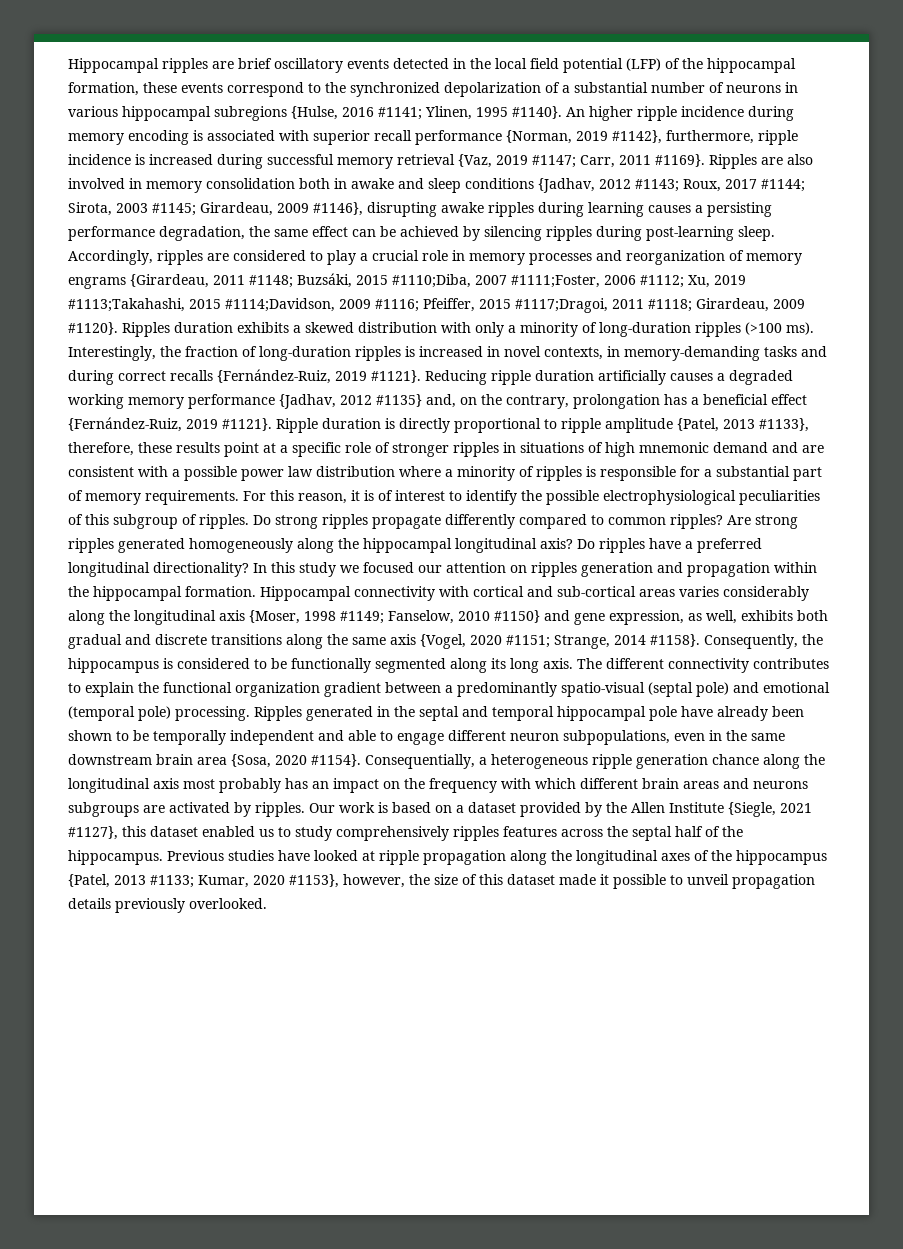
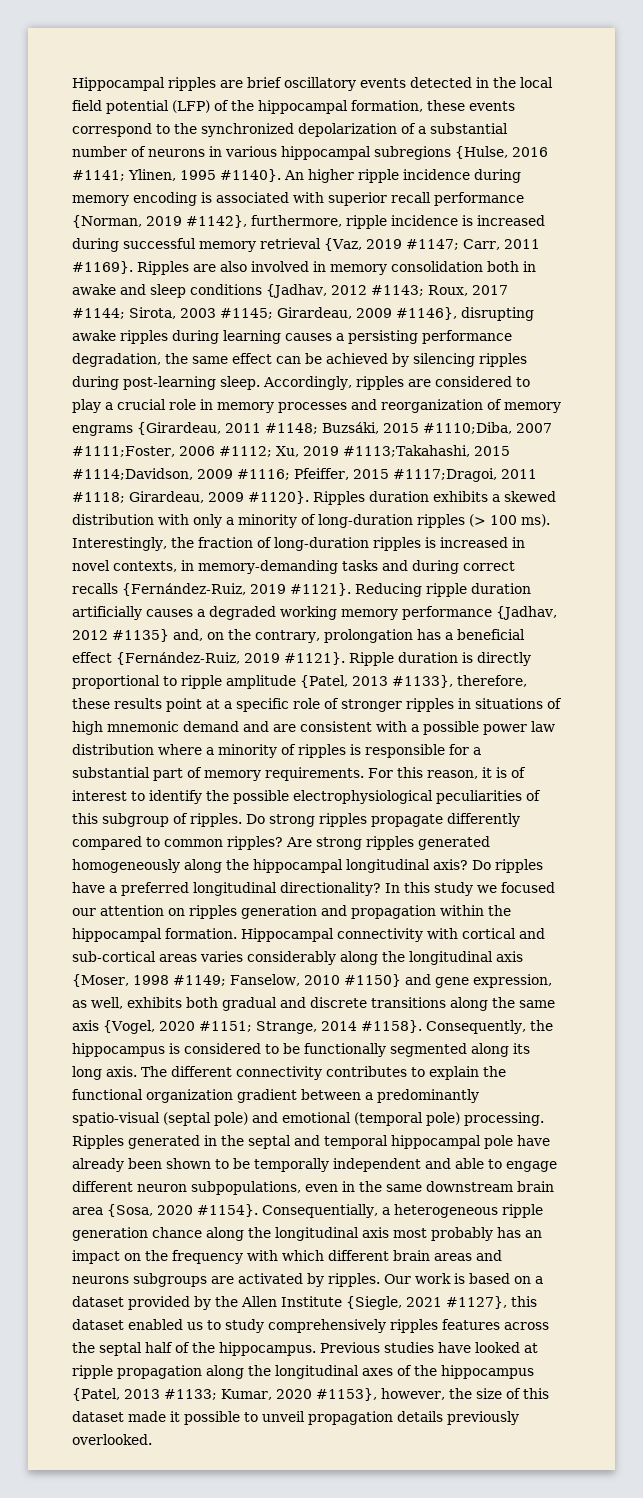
[745,322,782,335] (>100 -> [469,514,517,527] (> 100

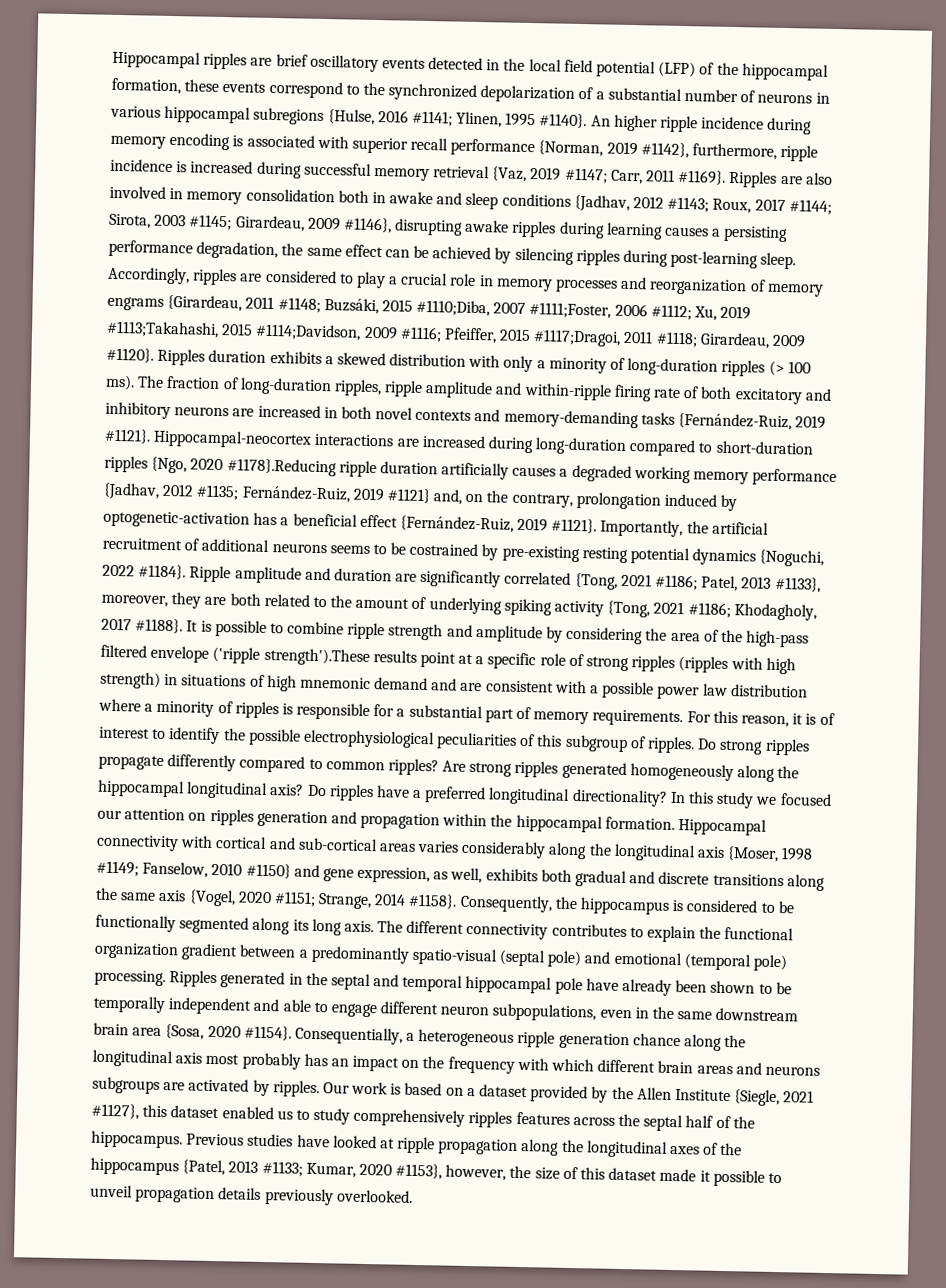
[72,537,194,551] Interestingly, the -> [137,375,165,388] The
[372,537,525,551] [72,560,515,574] [72,583,422,597] ripples is increased in novel contexts, in memory-demanding tasks and during correct recalls {Fernández-Ruiz, 2019 #1121}. Reducing -> [333,379,832,405] [105,401,827,431] [104,428,814,457] [104,455,337,477] ripples, ripple amplitude and within-ripple firing rate of both excitatory and inhibitory neurons are increased in both novel contexts and memory-demanding tasks {Fernández-Ruiz, 2019 #1121}. Hippocampal-neocortex interactions are increased during long-duration compared to short-duration ripples {Ngo, 2020 #1178}.Reducing
[112,629,169,642] #1135} -> [196,484,431,504] #1135; Fernández-Ruiz, 2019 #1121}
(413, 636) none -> [664,493,738,512] [103,510,250,529] induced by optogenetic-activation
[349,652,531,666] [72,675,527,689] [72,698,110,709] Ripple duration is directly proportional to ripple amplitude {Patel, 2013 #1133}, therefore, these -> [600,519,769,538] [102,537,825,567] [102,564,821,593] [101,592,817,621] [101,617,810,648] [100,644,370,666] Importantly, the artificial recruitment of additional neurons seems to be costrained by pre-existing resting potential dynamics {Noguchi, 2022 #1184}. Ripple amplitude and duration are significantly correlated {Tong, 2021 #1186; Patel, 2013 #1133}, moreover, they are both related to the amount of underlying spiking activity {Tong, 2021 #1186; Khodagholy, 2017 #1188}. It is possible to combine ripple strength and amplitude by considering the area of the high-pass filtered envelope ('ripple strength').These
[341,698,454,712] stronger ripples -> [586,655,796,675] [100,671,161,689] strong ripples (ripples with high strength)

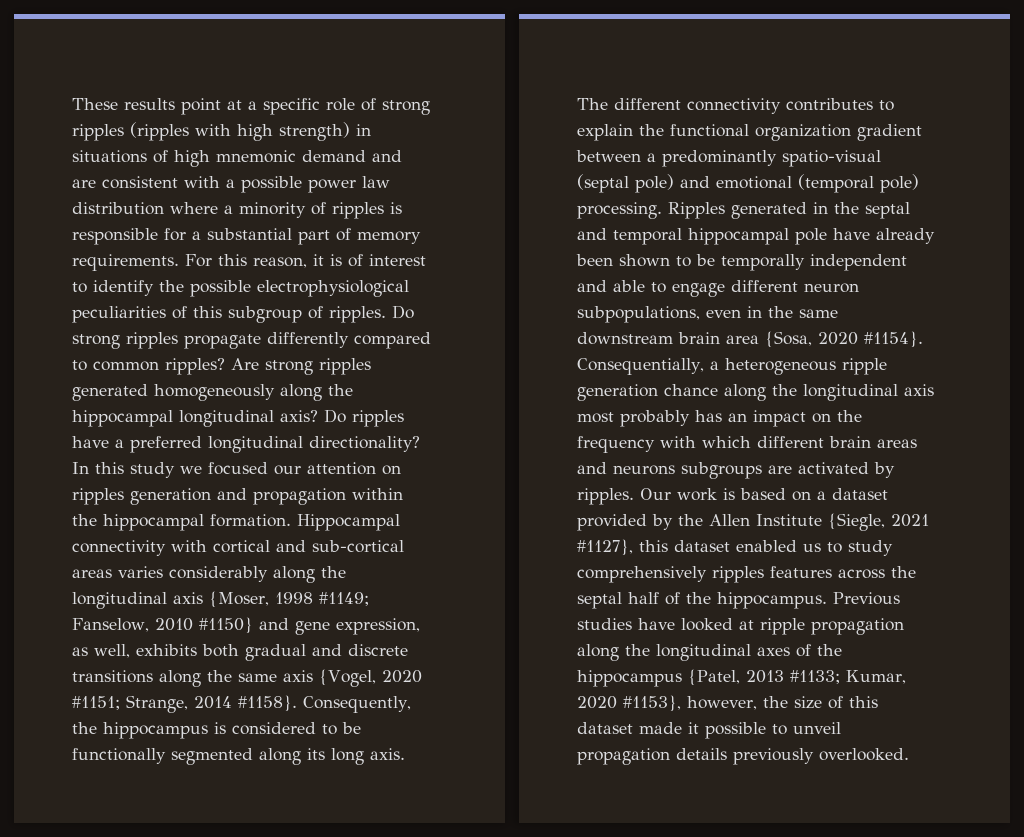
[112,50,829,81] [111,77,830,104] [110,105,813,135] [110,132,819,162] [110,158,833,188] [109,185,832,215] [109,213,789,243] [108,239,797,270] [107,266,824,297] [107,294,752,321] [106,320,807,349] [106,347,811,377] [105,374,832,405] [105,401,827,431] [104,428,814,457] [104,455,838,487] [103,482,738,512] [103,510,769,538] [102,537,825,567] [102,564,821,593] [101,592,817,621] [101,617,810,648] [100,644,370,666] Hippocampal ripples are brief oscillatory events detected in the local field potential (LFP) of the hippocampal formation, these events correspond to the synchronized depolarization of a substantial number of neurons in various hippocampal subregions {Hulse, 2016 #1141; Ylinen, 1995 #1140}. An higher ripple incidence during memory encoding is associated with superior recall performance {Norman, 2019 #1142}, furthermore, ripple incidence is increased during successful memory retrieval {Vaz, 2019 #1147; Carr, 2011 #1169}. Ripples are also involved in memory consolidation both in awake and sleep conditions {Jadhav, 2012 #1143; Roux, 2017 #1144; Sirota, 2003 #1145; Girardeau, 2009 #1146}, disrupting awake ripples during learning causes a persisting performance degradation, the same effect can be achieved by silencing ripples during post-learning sleep. Accordingly, ripples are considered to play a crucial role in memory processes and reorganization of memory engrams {Girardeau, 2011 #1148; Buzsáki, 2015 #1110;Diba, 2007 #1111;Foster, 2006 #1112; Xu, 2019 #1113;Takahashi, 2015 #1114;Davidson, 2009 #1116; Pfeiffer, 2015 #1117;Dragoi, 2011 #1118; Girardeau, 2009 #1120}. Ripples duration exhibits a skewed distribution with only a minority of long-duration ripples (> 100 ms). The fraction of long-duration ripples, ripple amplitude and within-ripple firing rate of both excitatory and inhibitory neurons are increased in both novel contexts and memory-demanding tasks {Fernández-Ruiz, 2019 #1121}. Hippocampal-neocortex interactions are increased during long-duration compared to short-duration ripples {Ngo, 2020 #1178}.Reducing ripple duration artificially causes a degraded working memory performance {Jadhav, 2012 #1135; Fernández-Ruiz, 2019 #1121} and, on the contrary, prolongation induced by optogenetic-activation has a beneficial effect {Fernández-Ruiz, 2019 #1121}. Importantly, the artificial recruitment of additional neurons seems to be costrained by pre-existing resting potential dynamics {Noguchi, 2022 #1184}. Ripple amplitude and duration are significantly correlated {Tong, 2021 #1186; Patel, 2013 #1133}, moreover, they are both related to the amount of underlying spiking activity {Tong, 2021 #1186; Khodagholy, 2017 #1188}. It is possible to combine ripple strength and amplitude by considering the area of the high-pass filtered envelope ('ripple strength').These -> [72,98,118,110] These

